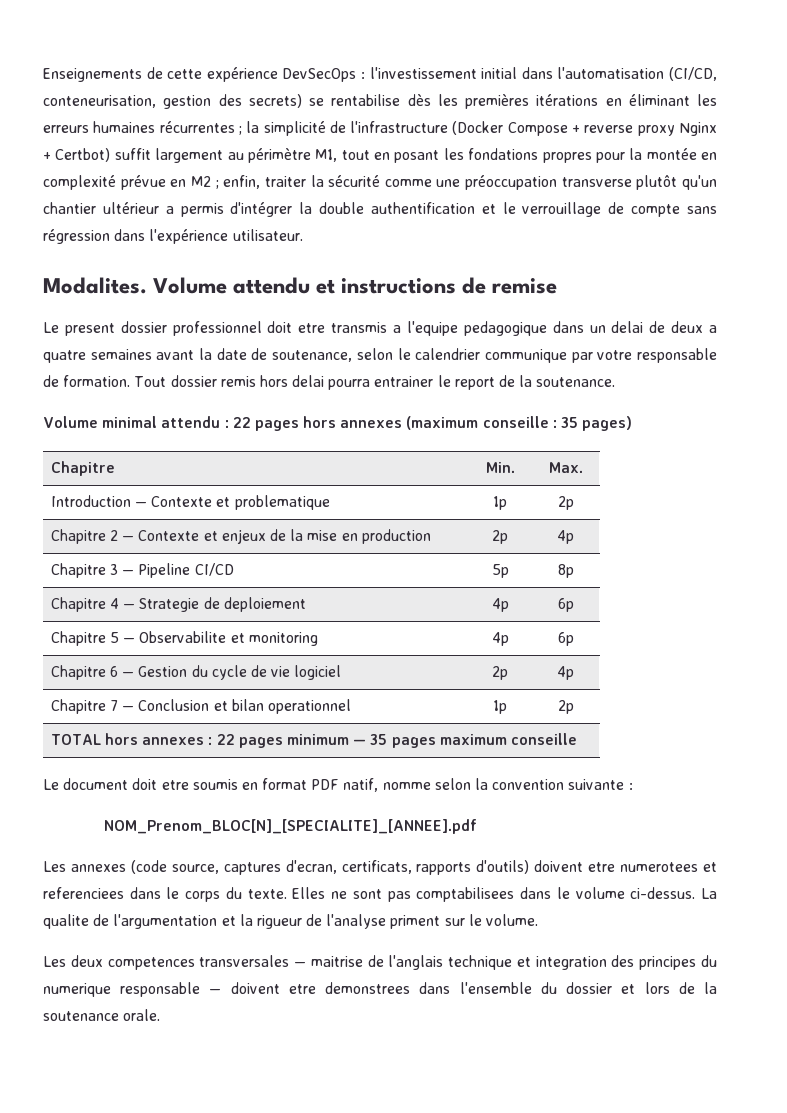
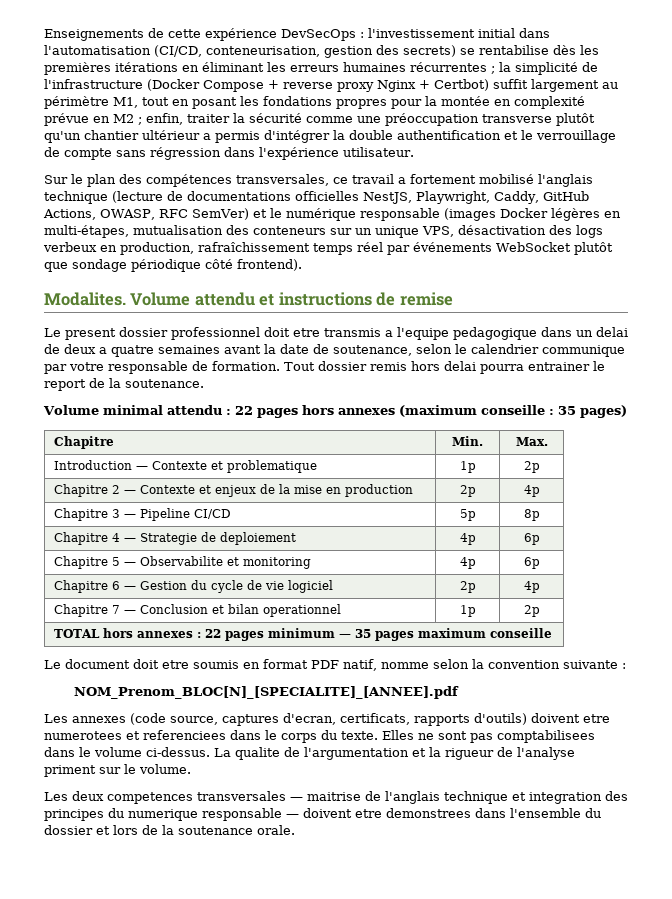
(303, 235) none -> [44,174,593,187] [44,191,589,204] [43,208,621,221] [44,225,603,238] [43,242,613,255] [44,259,302,272] // Sur le plan des compétences transversales, ce travail a fortement mobilisé l'anglais technique (lecture de documentations officielles NestJS, Playwright, Caddy, GitHub Actions, OWASP, RFC SemVer) et le numérique responsable (images Docker légères en multi-étapes, mutualisation des conteneurs sur un unique VPS, désactivation des logs verbeux en production, rafraîchissement temps réel par événements WebSocket plutôt que sondage périodique côté frontend).

